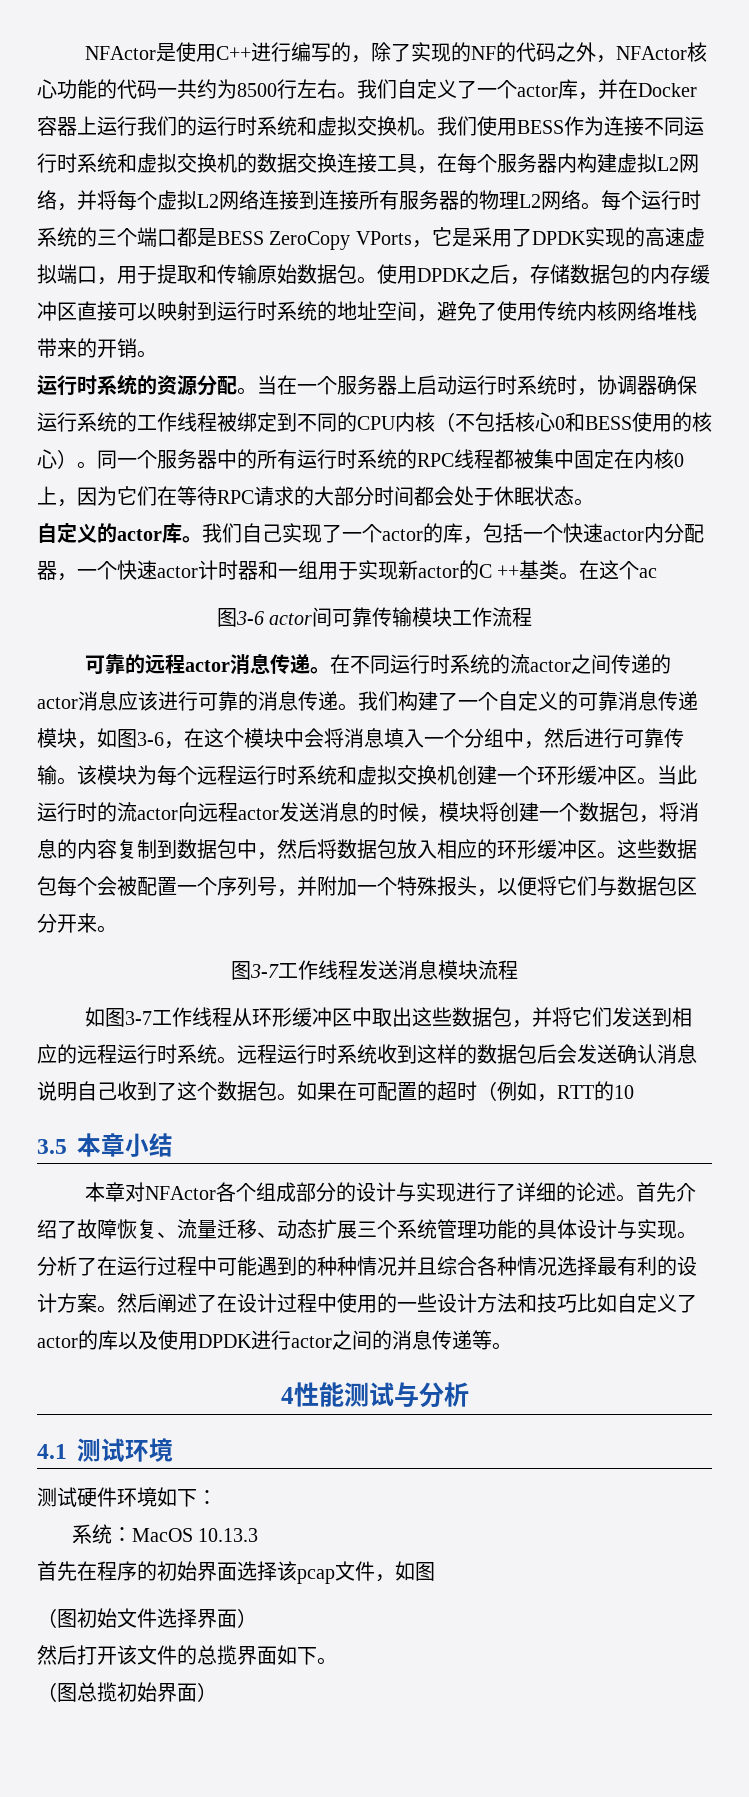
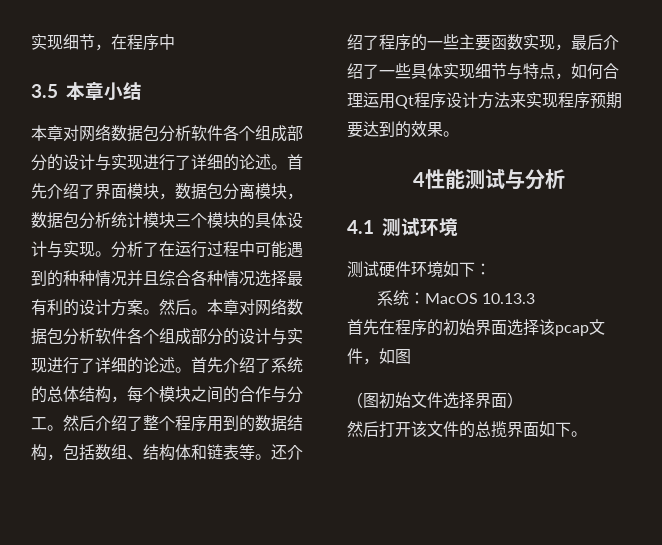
[85,42,708,63] [37,79,697,100] [37,116,704,136] [37,153,699,174] [37,190,701,211] [37,227,705,250] [37,264,710,285] [37,301,697,322] [37,338,157,358] [37,374,697,396] [37,412,712,432] [37,449,684,469] [37,486,594,507] [37,523,704,544] [37,560,658,581] [216,607,533,627] [85,653,672,675] [37,691,698,711] [37,728,684,749] [37,765,697,786] [37,802,699,823] [37,839,697,860] [37,876,697,897] [37,913,117,933] [231,960,518,980] [85,1007,693,1028] [37,1044,697,1064] [37,1081,634,1102] NFActor是使用C++进行编写的，除了实现的NF的代码之外，NFActor核心功能的代码一共约为8500行左右。我们自定义了一个actor库，并在Docker容器上运行我们的运行时系统和虚拟交换机。我们使用BESS作为连接不同运行时系统和虚拟交换机的数据交换连接工具，在每个服务器内构建虚拟L2网络，并将每个虚拟L2网络连接到连接所有服务器的物理L2网络。每个运行时系统的三个端口都是BESS ZeroCopy VPorts，它是采用了DPDK实现的高速虚拟端口，用于提取和传输原始数据包。使用DPDK之后，存储数据包的内存缓冲区直接可以映射到运行时系统的地址空间，避免了使用传统内核网络堆栈带来的开销。 // 运行时系统的资源分配。当在一个服务器上启动运行时系统时，协调器确保运行系统的工作线程被绑定到不同的CPU内核（不包括核心0和BESS使用的核心）。同一个服务器中的所有运行时系统的RPC线程都被集中固定在内核0上，因为它们在等待RPC请求的大部分时间都会处于休眠状态。 // 自定义的actor库。我们自己实现了一个actor的库，包括一个快速actor内分配器，一个快速actor计时器和一组用于实现新actor的C ++基类。在这个ac // 图3-6 actor间可靠传输模块工作流程 // 可靠的远程actor消息传递。在不同运行时系统的流actor之间传递的actor消息应该进行可靠的消息传递。我们构建了一个自定义的可靠消息传递模块，如图3-6，在这个模块中会将消息填入一个分组中，然后进行可靠传输。该模块为每个远程运行时系统和虚拟交换机创建一个环形缓冲区。当此运行时的流actor向远程actor发送消息的时候，模块将创建一个数据包，将消息的内容复制到数据包中，然后将数据包放入相应的环形缓冲区。这些数据包每个会被配置一个序列号，并附加一个特殊报头，以便将它们与数据包区分开来。 // 图3-7工作线程发送消息模块流程 // 如图3-7工作线程从环形缓冲区中取出这些数据包，并将它们发送到相应的远程运行时系统。远程运行时系统收到这样的数据包后会发送确认消息说明自己收到了这个数据包。如果在可配置的超时（例如，RTT的10 -> [31,34,175,51] 实现细节，在程序中
[145,1186,217,1200] NFActor -> [79,124,223,142] 网络数据包分析软件
[77,1219,517,1239] 故障恢复、流量迁移、动态扩展三个系统管理功能 -> [95,183,303,200] [31,212,239,229] 界面模块，数据包分离模块，数据包分析统计模块三个模块
[157,1293,697,1313] [37,1330,492,1350] 阐述了在设计过程中使用的一些设计方法和技巧比如自定义了actor的库以及使用DPDK进行actor之间的消息传递等 -> [191,298,303,316] [31,328,303,345] [31,357,303,374] [31,386,303,403] [31,415,303,432] [31,444,303,461] [347,34,619,51] [347,63,619,80] [347,92,622,109] [347,121,443,138] 。本章对网络数据包分析软件各个组成部分的设计与实现进行了详细的论述。首先介绍了系统的总体结构，每个模块之间的合作与分工。然后介绍了整个程序用到的数据结构，包括数组、结构体和链表等。还介绍了程序的一些主要函数实现，最后介绍了一些具体实现细节与特点，如何合理运用Qt程序设计方法来实现程序预期要达到的效果
[37,1682,217,1702] // （图总揽初始界面） -> (587, 434) none

